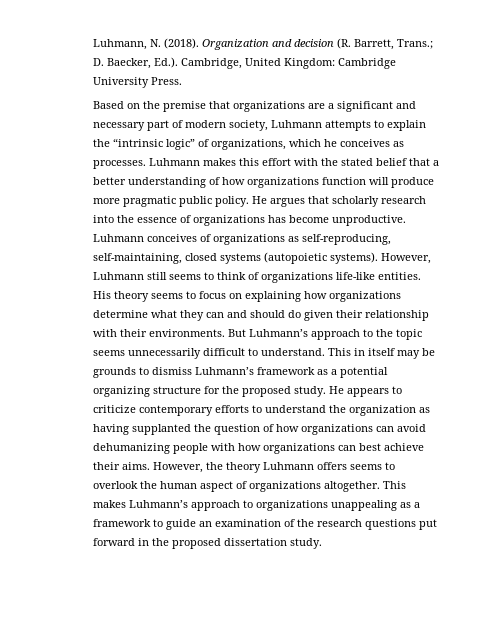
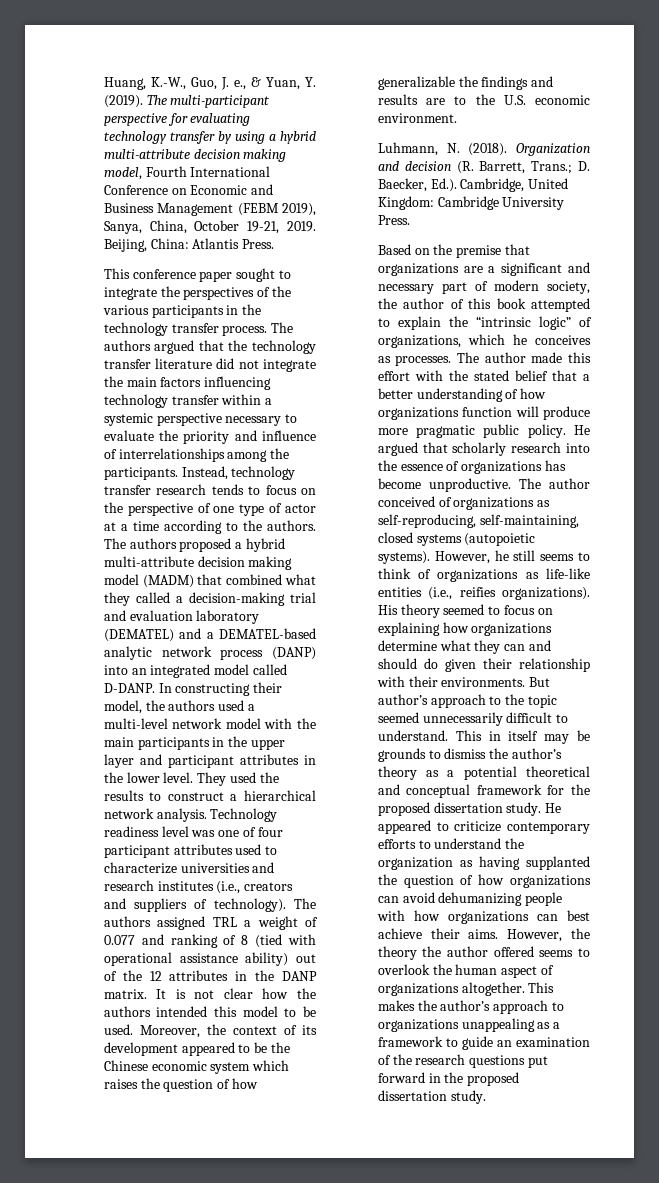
(93, 44) none -> [103,77,317,90] [103,95,271,108] [103,113,251,126] [103,131,316,144] [103,149,287,162] [103,166,271,180] [103,184,274,195] [103,203,316,216] [103,220,316,234] [103,238,275,252] [103,268,291,282] [103,286,291,300] [102,304,262,318] [103,322,294,336] [103,340,316,354] [103,358,316,372] [103,376,272,390] [103,394,273,408] [103,413,298,426] [103,430,316,444] [103,448,290,462] [103,466,296,480] [103,484,316,495] [103,502,316,516] [103,520,316,534] [103,538,285,552] [103,556,293,570] [103,574,316,588] [103,592,316,606] [103,610,260,624] [103,628,316,642] [103,646,316,660] [103,664,287,678] [103,682,283,696] [103,700,255,714] [103,718,316,729] [103,736,285,750] [103,754,316,768] [103,772,279,786] [103,790,316,801] [103,808,278,822] [103,826,283,837] [103,844,278,858] [103,862,275,874] [103,880,294,894] [103,898,316,912] [103,916,318,930] [103,934,316,948] [103,952,316,966] [103,970,317,981] [103,988,316,999] [103,1006,316,1017] [103,1024,317,1038] [103,1042,290,1056] [103,1060,290,1074] [103,1078,258,1092] [377,76,554,90] [377,94,590,105] [377,113,457,123] Huang, K.-W., Guo, J. e., & Yuan, Y. (2019). The multi-participant perspective for evaluating technology transfer by using a hybrid multi-attribute decision making model, Fourth International Conference on Economic and Business Management (FEBM 2019), Sanya, China, October 19-21, 2019. Beijing, China: Atlantis Press. // This conference paper sought to integrate the perspectives of the various participants in the technology transfer process. The authors argued that the technology transfer literature did not integrate the main factors influencing technology transfer within a systemic perspective necessary to evaluate the priority and influence of interrelationships among the participants. Instead, technology transfer research tends to focus on the perspective of one type of actor at a time according to the authors. The authors proposed a hybrid multi-attribute decision making model (MADM) that combined what they called a decision-making trial and evaluation laboratory (DEMATEL) and a DEMATEL-based analytic network process (DANP) into an integrated model called D-DANP. In constructing their model, the authors used a multi-level network model with the main participants in the upper layer and participant attributes in the lower level. They used the results to construct a hierarchical network analysis. Technology readiness level was one of four participant attributes used to characterize universities and research institutes (i.e., creators and suppliers of technology). The authors assigned TRL a weight of 0.077 and ranking of 8 (tied with operational assistance ability) out of the 12 attributes in the DANP matrix. It is not clear how the authors intended this model to be used. Moreover, the context of its development appeared to be the Chinese economic system which raises the question of how generalizable the findings and results are to the U.S. economic environment. //
[271,120,372,131] Luhmann attempts -> [377,298,590,312] the author of this book attempted
[149,158,237,166] Luhmann makes -> [457,352,563,363] The author made
[270,198,306,207] argues -> [377,442,418,456] argued
[93,234,198,242] Luhmann conceives -> [518,478,590,489] [377,496,435,507] The author conceived
[93,272,145,280] Luhmann -> [494,550,509,561] he
[336,272,422,280] life-like entities. -> [525,568,590,579] [377,587,590,600] as life-like entities (i.e., reifies organizations).
[151,293,184,299] seems -> [443,604,485,615] seemed
[249,329,309,337] Luhmann’s -> [377,694,428,705] author’s
[93,350,126,356] seems -> [377,712,419,723] seemed
[195,367,389,378] [93,386,202,397] Luhmann’s framework as a potential organizing structure -> [489,748,562,759] [377,766,590,780] [377,784,542,798] the author’s theory as a potential theoretical and conceptual framework
(292, 391) none -> [433,802,503,813] dissertation
[347,388,390,397] appears -> [377,820,431,834] appeared
[263,462,348,470] Luhmann offers -> [422,946,534,957] the author offered
[129,500,189,508] Luhmann’s -> [417,1000,491,1011] the author’s

